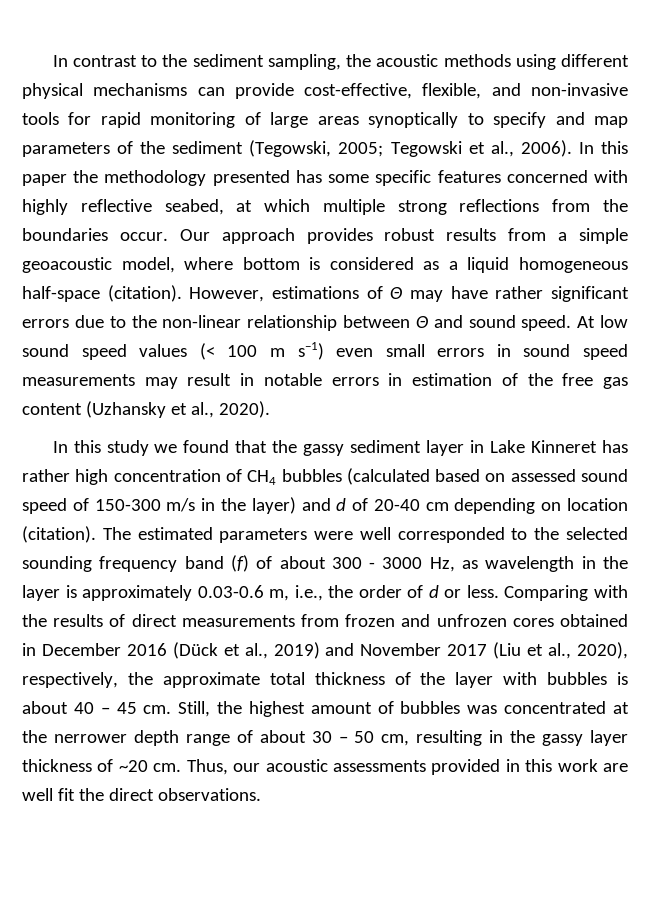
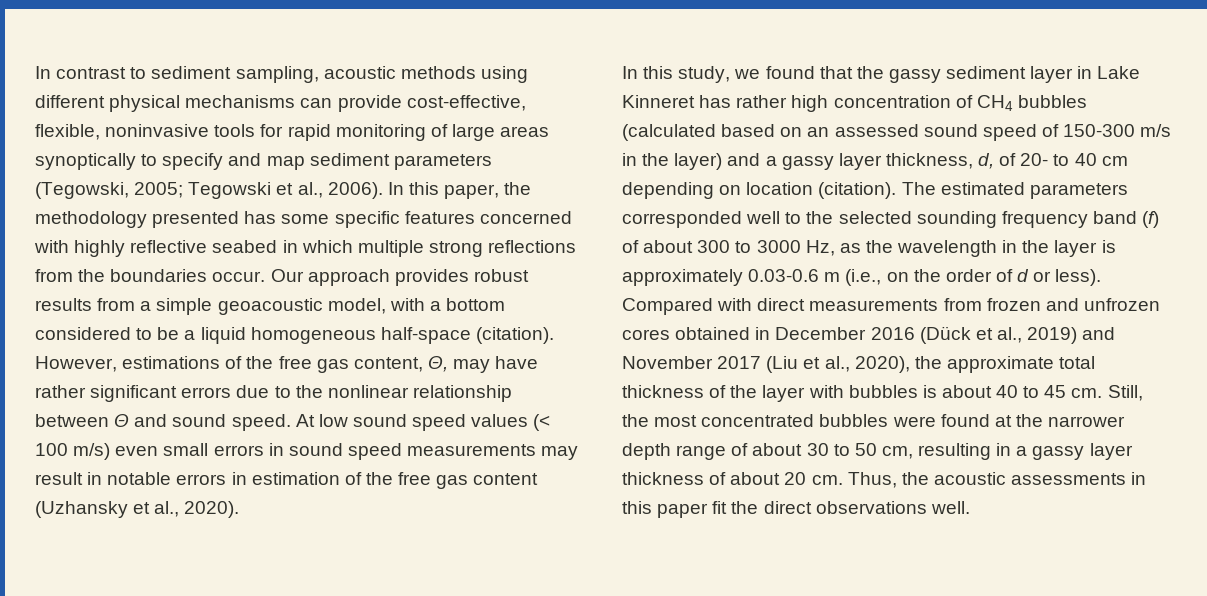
[162,54,188,67] the -> (147, 73) none
[346,54,372,67] the -> (319, 74) none
[491,83,628,96] and non-invasive -> [105,124,210,137] noninvasive
[22,141,244,157] parameters of the sediment -> [309,153,492,170] sediment parameters
[22,174,67,186] paper -> [444,184,500,199] paper,
[164,199,253,215] seabed, at -> [212,240,298,253] seabed in
[184,257,440,270] where bottom is considered as -> [389,298,506,311] [35,327,180,340] with a bottom considered to be
[390,287,403,299] Θ -> [246,356,448,373] the free gas content, Θ,
[162,315,242,328] non-linear -> [327,385,409,398] nonlinear
[269,342,324,360] m s−1) -> [73,443,111,460] m/s)
[106,440,149,456] study -> [678,66,731,83] study,
(506, 477) none -> [807,127,830,137] an
[336,498,420,511] d of 20-40 -> [765,153,1097,170] a gassy layer thickness, d, of 20- to 40
[314,527,505,543] were well corresponded -> [622,211,781,228] corresponded well
[369,562,376,569] - -> [735,241,752,253] to
(479, 564) none -> [865,240,893,253] the
[269,585,323,601] m, i.e., -> [824,269,909,286] m (i.e., on
[466,585,629,601] [22,614,126,627] less. Comparing with the results of -> [1055,269,1102,286] [622,298,753,315] less). Compared with
[22,672,118,688] respectively, -> (910, 364) none
[100,707,110,714] – -> [1023,386,1040,398] to
[248,701,607,717] highest amount of bubbles was concentrated -> [654,414,990,427] most concentrated bubbles were found
[53,734,127,743] nerrower -> [1048,416,1126,427] narrower
[338,736,348,743] – -> [833,444,850,456] to
[510,730,536,743] the -> [1016,446,1028,456] a
[118,760,148,772] ~20 -> [730,472,807,485] about 20
[233,763,261,772] our -> [901,472,929,485] the
[431,759,501,775] provided -> (1127, 479) none
[557,759,628,772] [22,788,53,801] work are well -> [657,503,709,518] paper
[157,788,261,801] observations. -> [815,501,970,514] observations well.

